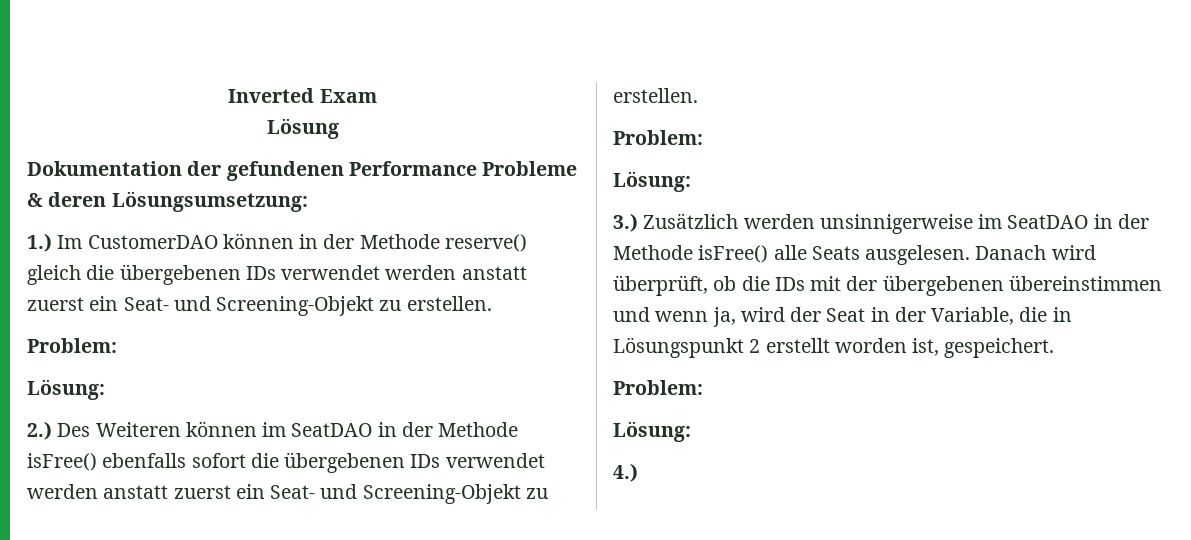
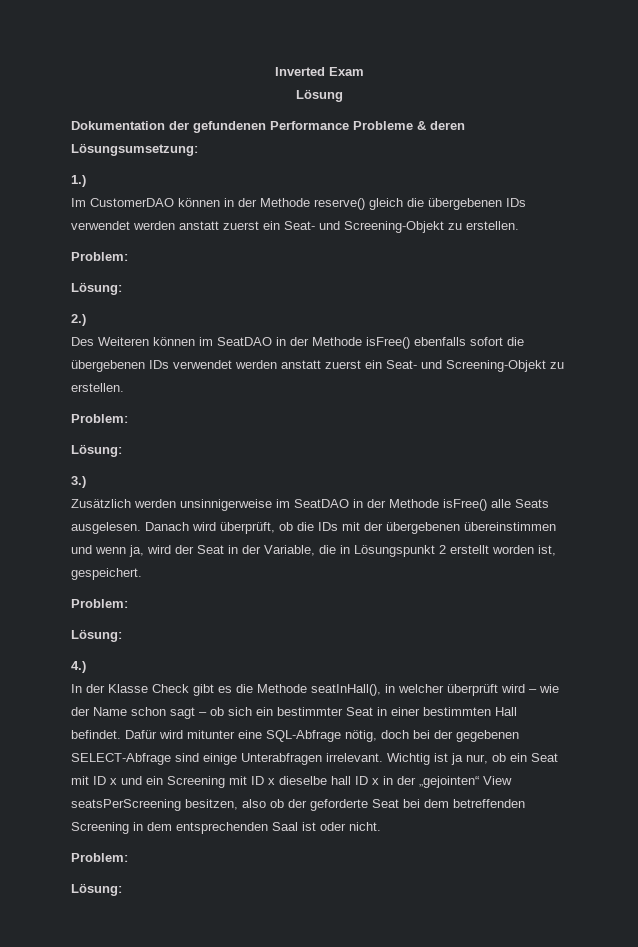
(52, 242) none -> (86, 181) //
(52, 430) none -> (86, 320) //
(638, 222) none -> (86, 482) //
(638, 472) none -> [71,684,559,696] [71,707,517,719] [71,730,519,742] [71,753,558,765] [71,776,512,788] [71,799,525,811] [71,822,381,834] [71,853,128,862] [71,883,122,896] // In der Klasse Check gibt es die Methode seatInHall(), in welcher überprüft wird – wie der Name schon sagt – ob sich ein bestimmter Seat in einer bestimmten Hall befindet. Dafür wird mitunter eine SQL-Abfrage nötig, doch bei der gegebenen SELECT-Abfrage sind einige Unterabfragen irrelevant. Wichtig ist ja nur, ob ein Seat mit ID x und ein Screening mit ID x dieselbe hall ID x in der „gejointen“ View seatsPerScreening besitzen, also ob der geforderte Seat bei dem betreffenden Screening in dem entsprechenden Saal ist oder nicht. // Problem: // Lösung:

